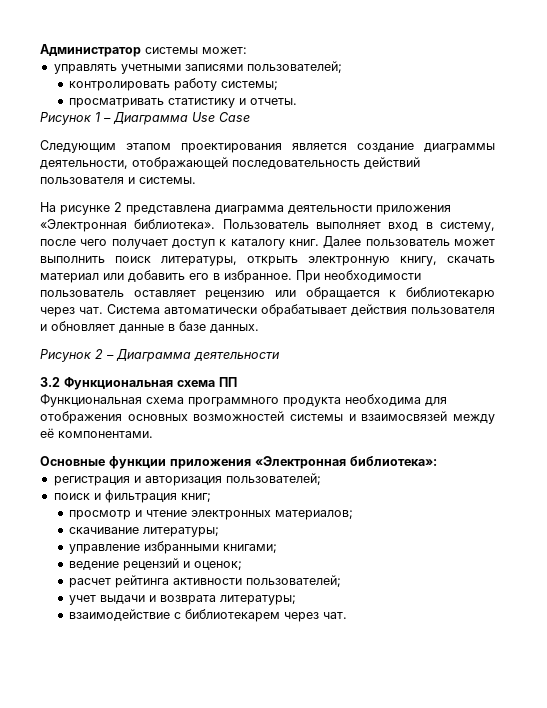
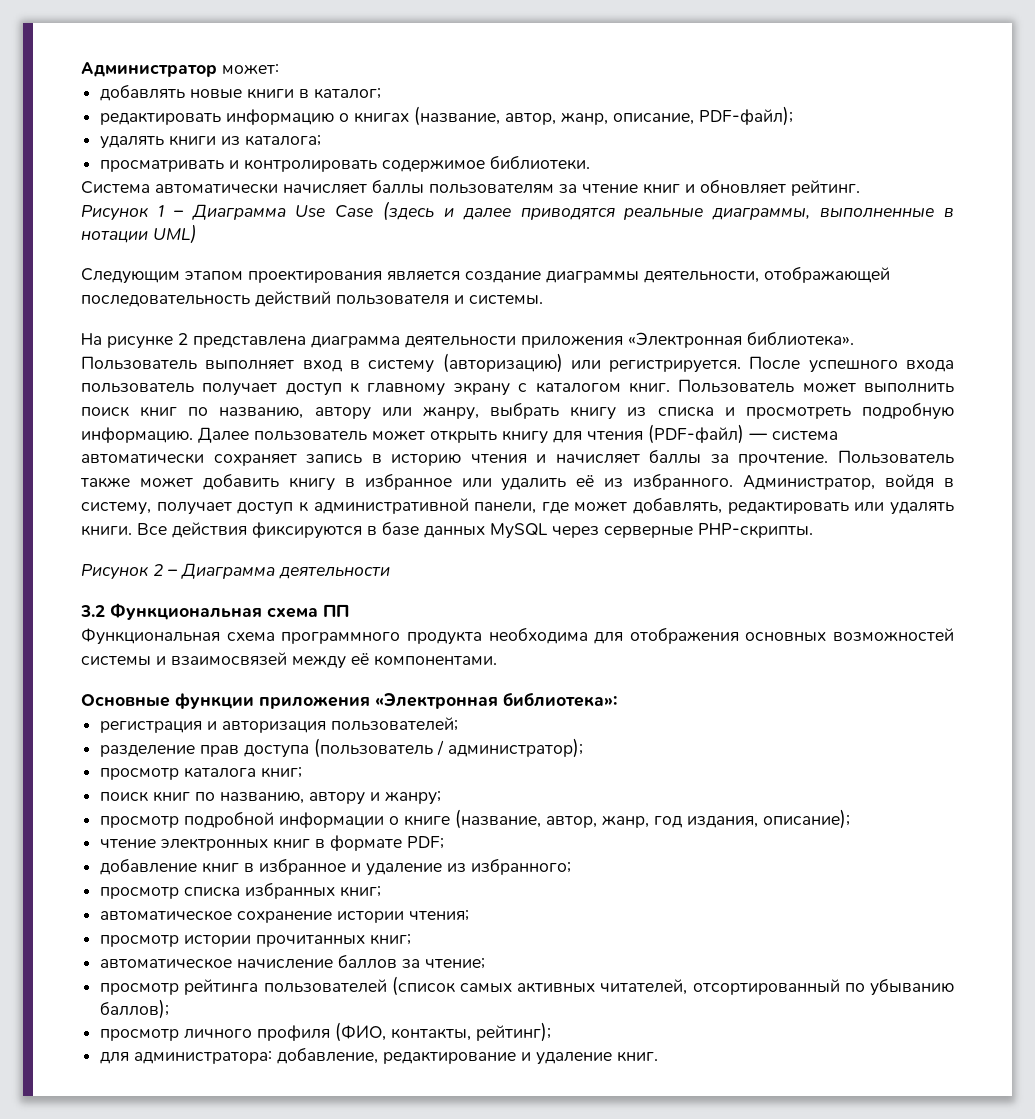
[145,47,198,54] системы -> (217, 69) none
[53,61,342,74] [68,78,278,91] [68,98,297,108] управлять учетными записями пользователей; // контролировать работу системы; // просматривать статистику и отчеты. -> [100,84,382,101] [100,106,794,126] [100,135,322,149] [100,155,591,172] [81,179,860,196] добавлять новые книги в каталог; // редактировать информацию о книгах (название, автор, жанр, описание, PDF-файл); // удалять книги из каталога; // просматривать и контролировать содержимое библиотеки. // Система автоматически начисляет баллы пользователям за чтение книг и обновляет рейтинг.
(250, 117) none -> [383,201,954,221] [81,224,197,244] (здесь и далее приводятся реальные диаграммы, выполненные в нотации UML)
[439,222,495,232] [40,236,495,249] [40,256,495,266] [40,270,421,283] [40,287,496,300] [40,304,495,317] [40,321,259,333] систему, после чего получает доступ к каталогу книг. Далее пользователь может выполнить поиск литературы, открыть электронную книгу, скачать материал или добавить его в избранное. При необходимости пользователь оставляет рецензию или обращается к библиотекарю через чат. Система автоматически обрабатывает действия пользователя и обновляет данные в базе данных. -> [368,353,954,373] [81,379,955,396] [81,402,955,420] [81,424,838,444] [81,449,954,466] [80,473,954,491] [81,497,954,515] [81,521,813,539] систему (авторизацию) или регистрируется. После успешного входа пользователь получает доступ к главному экрану с каталогом книг. Пользователь может выполнить поиск книг по названию, автору или жанру, выбрать книгу из списка и просмотреть подробную информацию. Далее пользователь может открыть книгу для чтения (PDF-файл) — система автоматически сохраняет запись в историю чтения и начисляет баллы за прочтение. Пользователь также может добавить книгу в избранное или удалить её из избранного. Администратор, войдя в систему, получает доступ к административной панели, где может добавлять, редактировать или удалять книги. Все действия фиксируются в базе данных MySQL через серверные PHP-скрипты.
[53,490,211,503] [68,510,353,520] [68,527,219,537] [68,541,277,554] [68,558,242,571] [68,575,341,588] [68,595,296,605] [68,609,347,622] поиск и фильтрация книг; // просмотр и чтение электронных материалов; // скачивание литературы; // управление избранными книгами; // ведение рецензий и оценок; // расчет рейтинга активности пользователей; // учет выдачи и возврата литературы; // взаимодействие с библиотекарем через чат. -> [100,738,584,758] [100,767,303,780] [100,791,442,805] [100,809,851,829] [100,835,445,851] [100,858,572,876] [100,882,382,899] [100,910,470,923] [100,934,412,947] [100,954,486,969] [100,976,955,996] [100,999,170,1019] [100,1022,552,1042] [100,1047,659,1065] разделение прав доступа (пользователь / администратор); // просмотр каталога книг; // поиск книг по названию, автору и жанру; // просмотр подробной информации о книге (название, автор, жанр, год издания, описание); // чтение электронных книг в формате PDF; // добавление книг в избранное и удаление из избранного; // просмотр списка избранных книг; // автоматическое сохранение истории чтения; // просмотр истории прочитанных книг; // автоматическое начисление баллов за чтение; // просмотр рейтинга пользователей (список самых активных читателей, отсортированный по убыванию баллов); // просмотр личного профиля (ФИО, контакты, рейтинг); // для администратора: добавление, редактирование и удаление книг.

